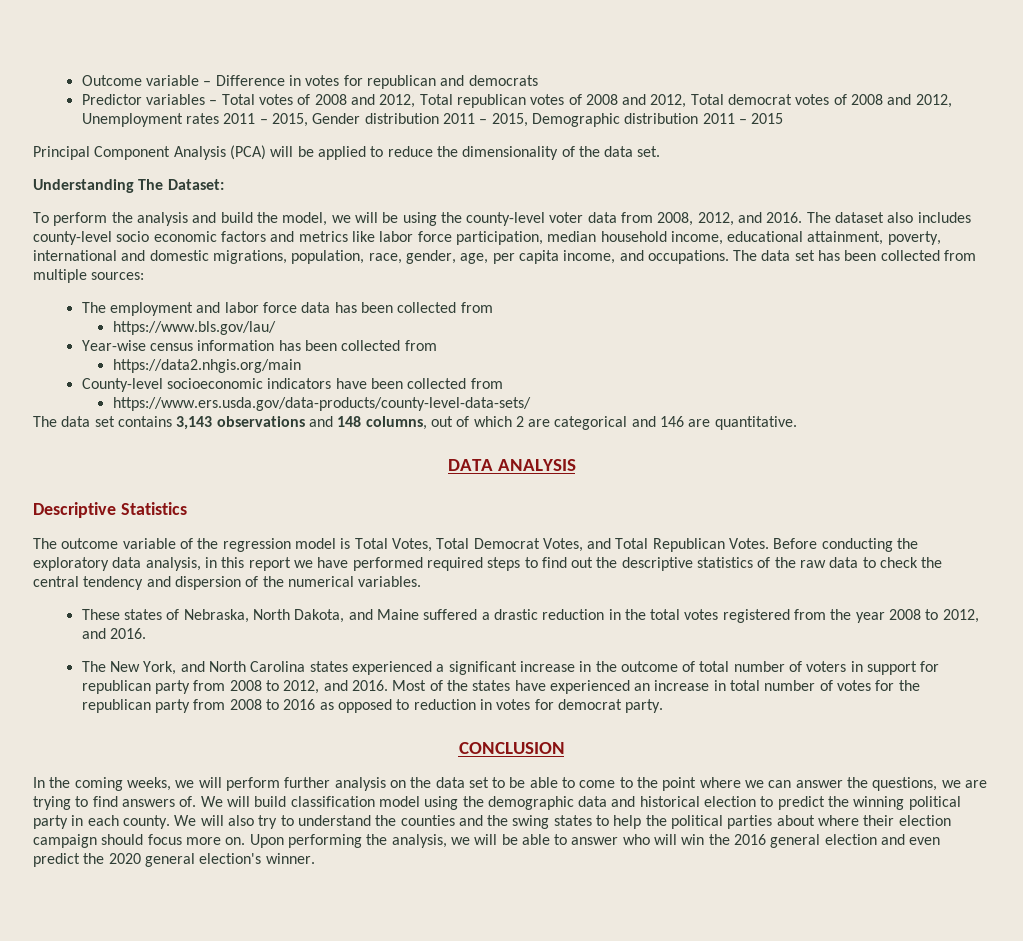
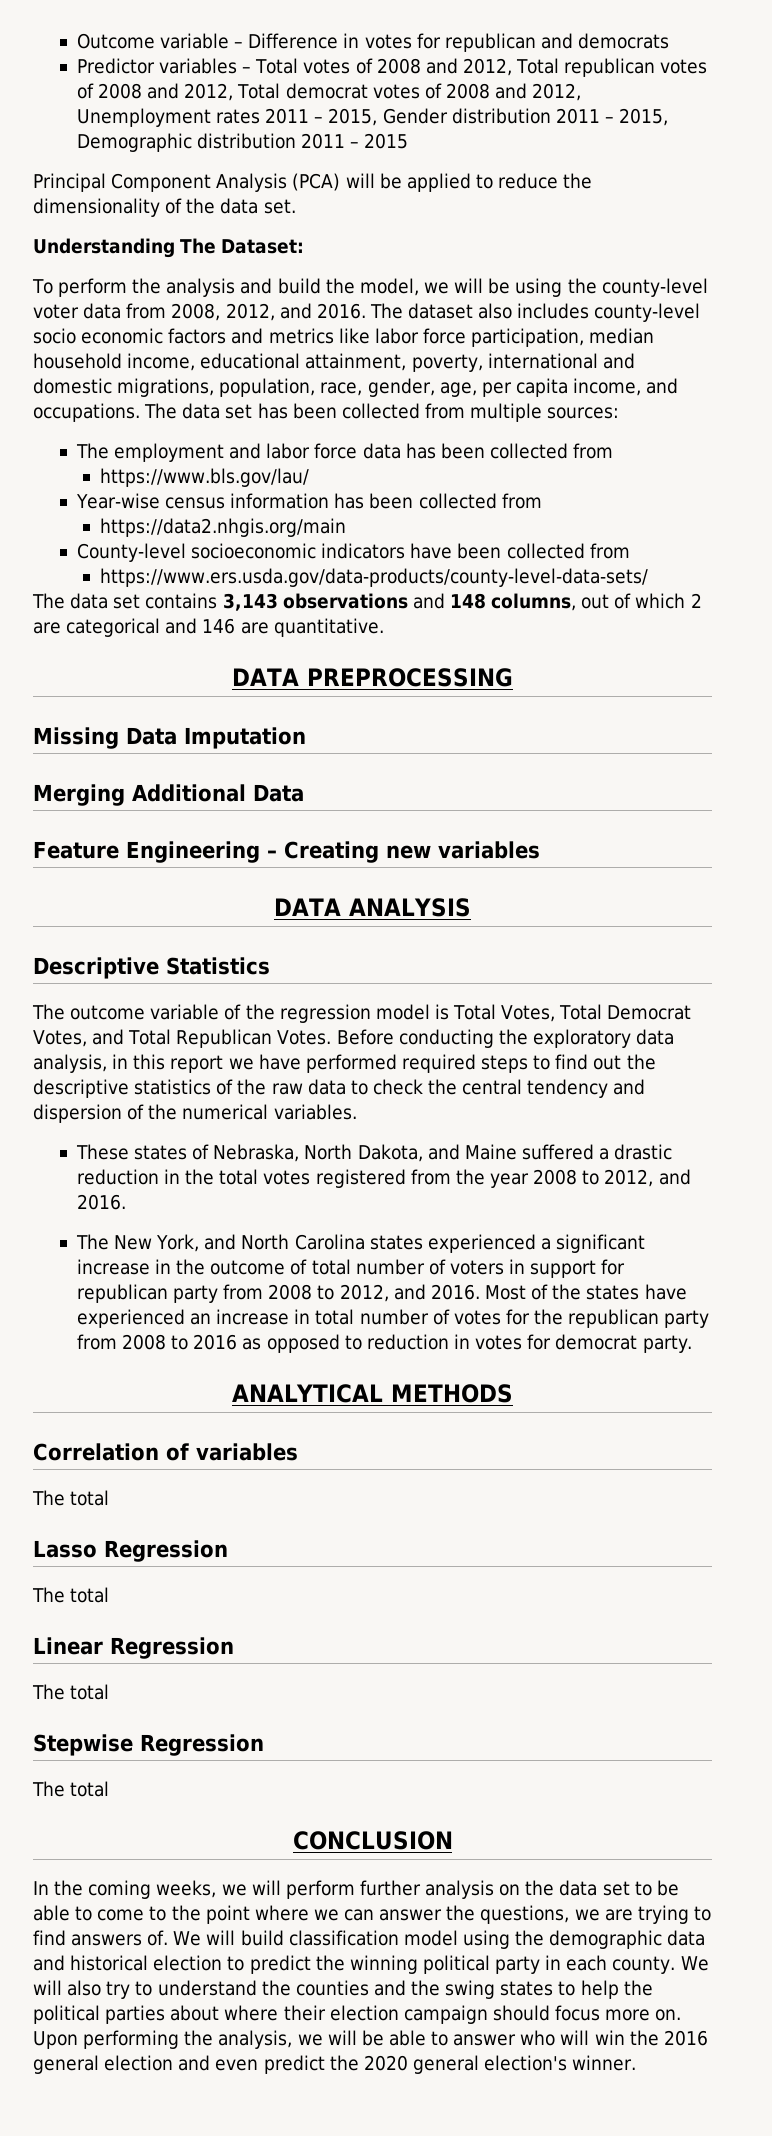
(797, 423) none -> [232,668,513,687] [33,727,306,749] [33,784,304,806] [33,841,540,863] // DATA PREPROCESSING // Missing Data Imputation // Merging Additional Data // Feature Engineering – Creating new variables
(664, 706) none -> [231,1384,514,1403] [33,1443,298,1461] [32,1490,110,1506] [33,1540,228,1562] [32,1587,110,1603] [33,1637,234,1659] [32,1684,110,1700] [33,1734,264,1756] [32,1781,110,1797] // ANALYTICAL METHODS // Correlation of variables // The total // Lasso Regression // The total // Linear Regression // The total // Stepwise Regression // The total

